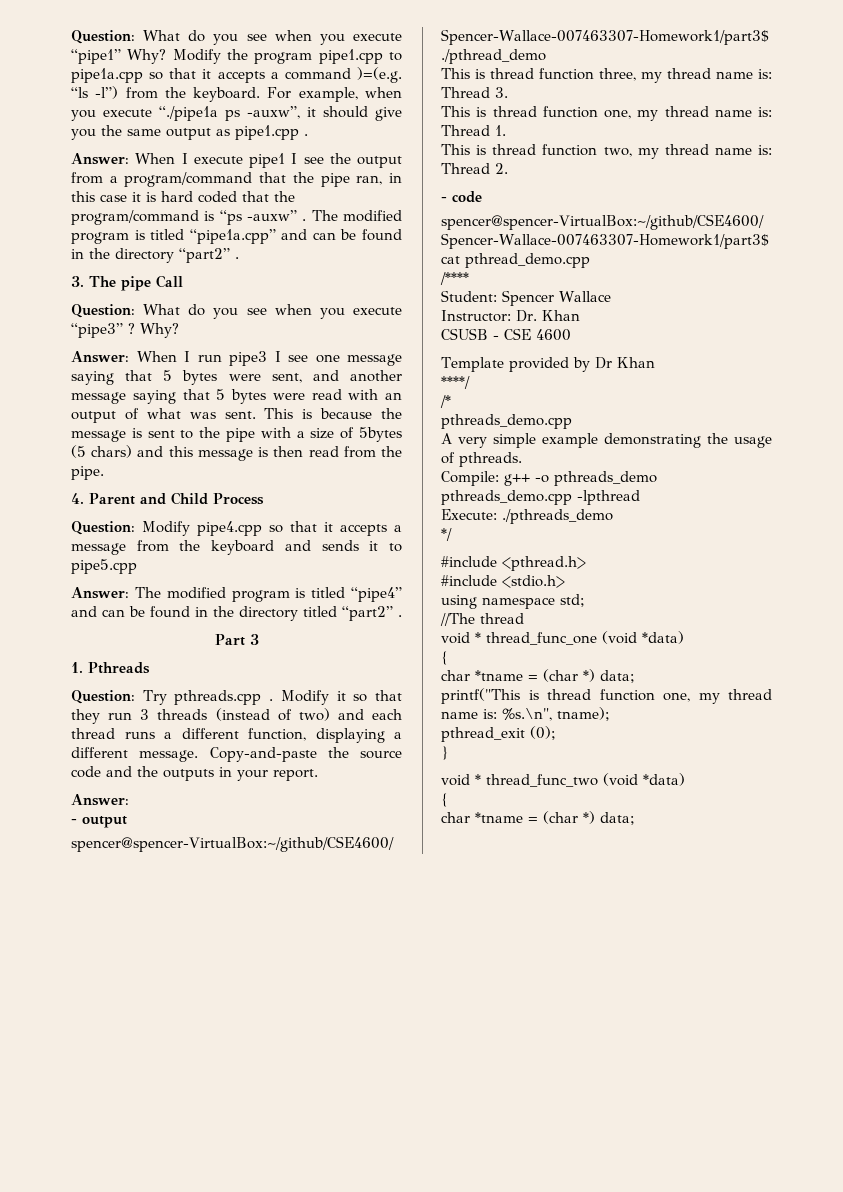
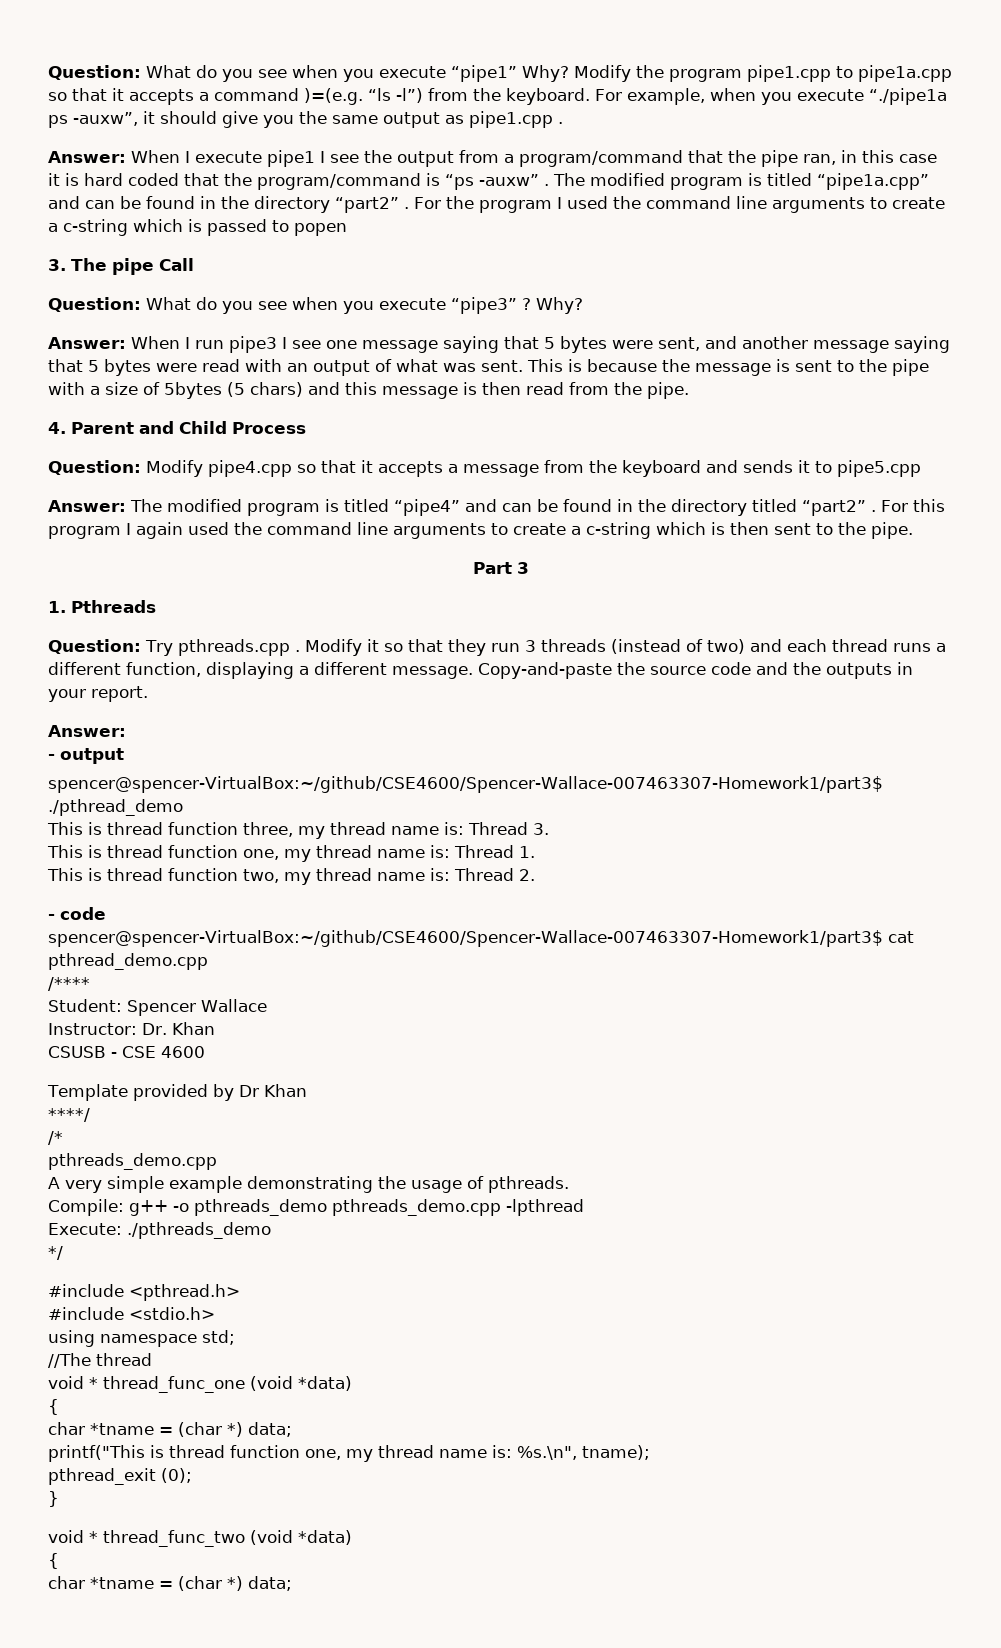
(239, 258) none -> [414,196,945,213] [48,219,347,236] For the program I used the command line arguments to create a c-string which is passed to popen
(402, 616) none -> [881,499,945,512] [48,522,913,539] For this program I again used the command line arguments to create a c-string which is then sent to the pipe.

